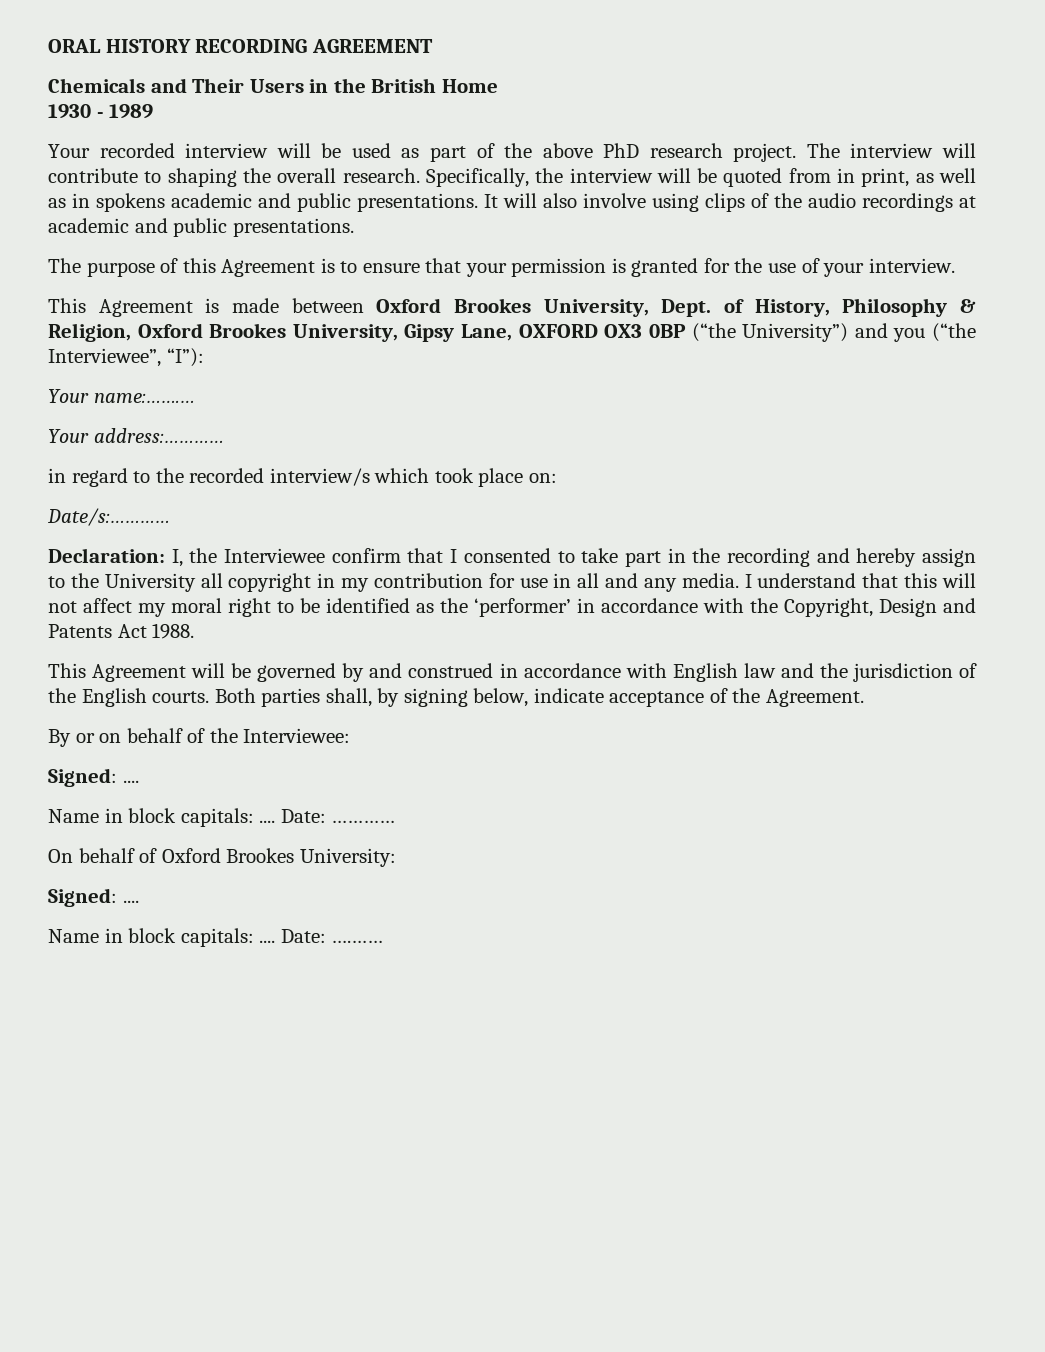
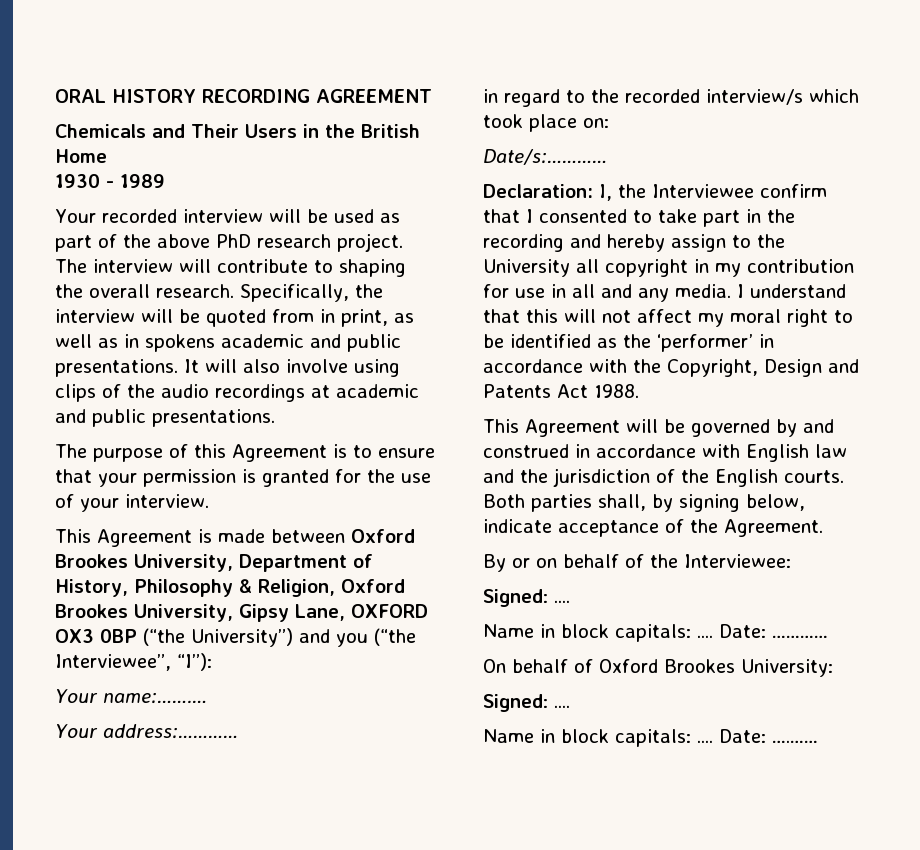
[661,299,712,317] Dept. -> [239,554,347,572] Department

